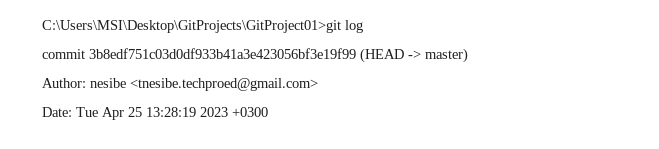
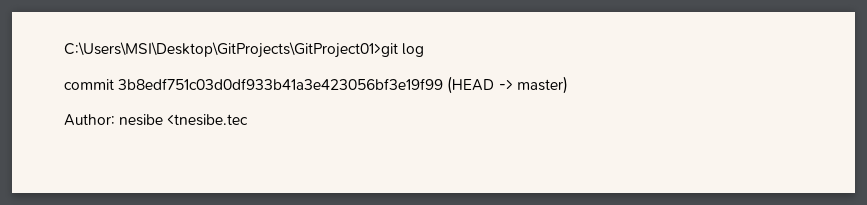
[130,78,318,91] [42,107,268,120] <tnesibe.techproed@gmail.com> // Date: Tue Apr 25 13:28:19 2023 +0300 -> [167,114,249,126] <tnesibe.tec

